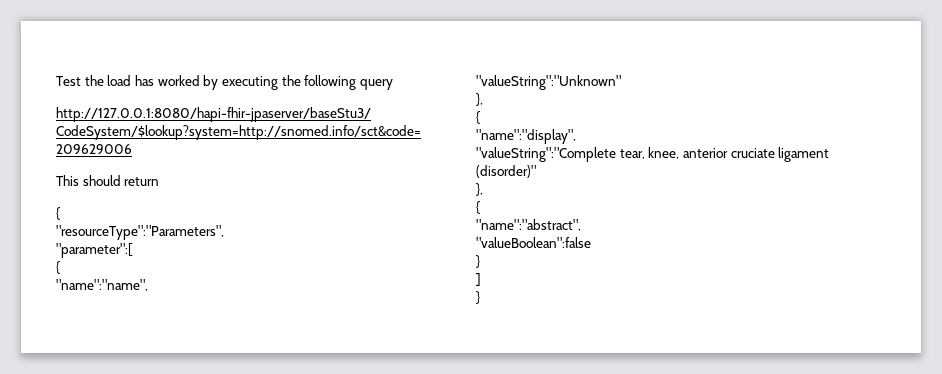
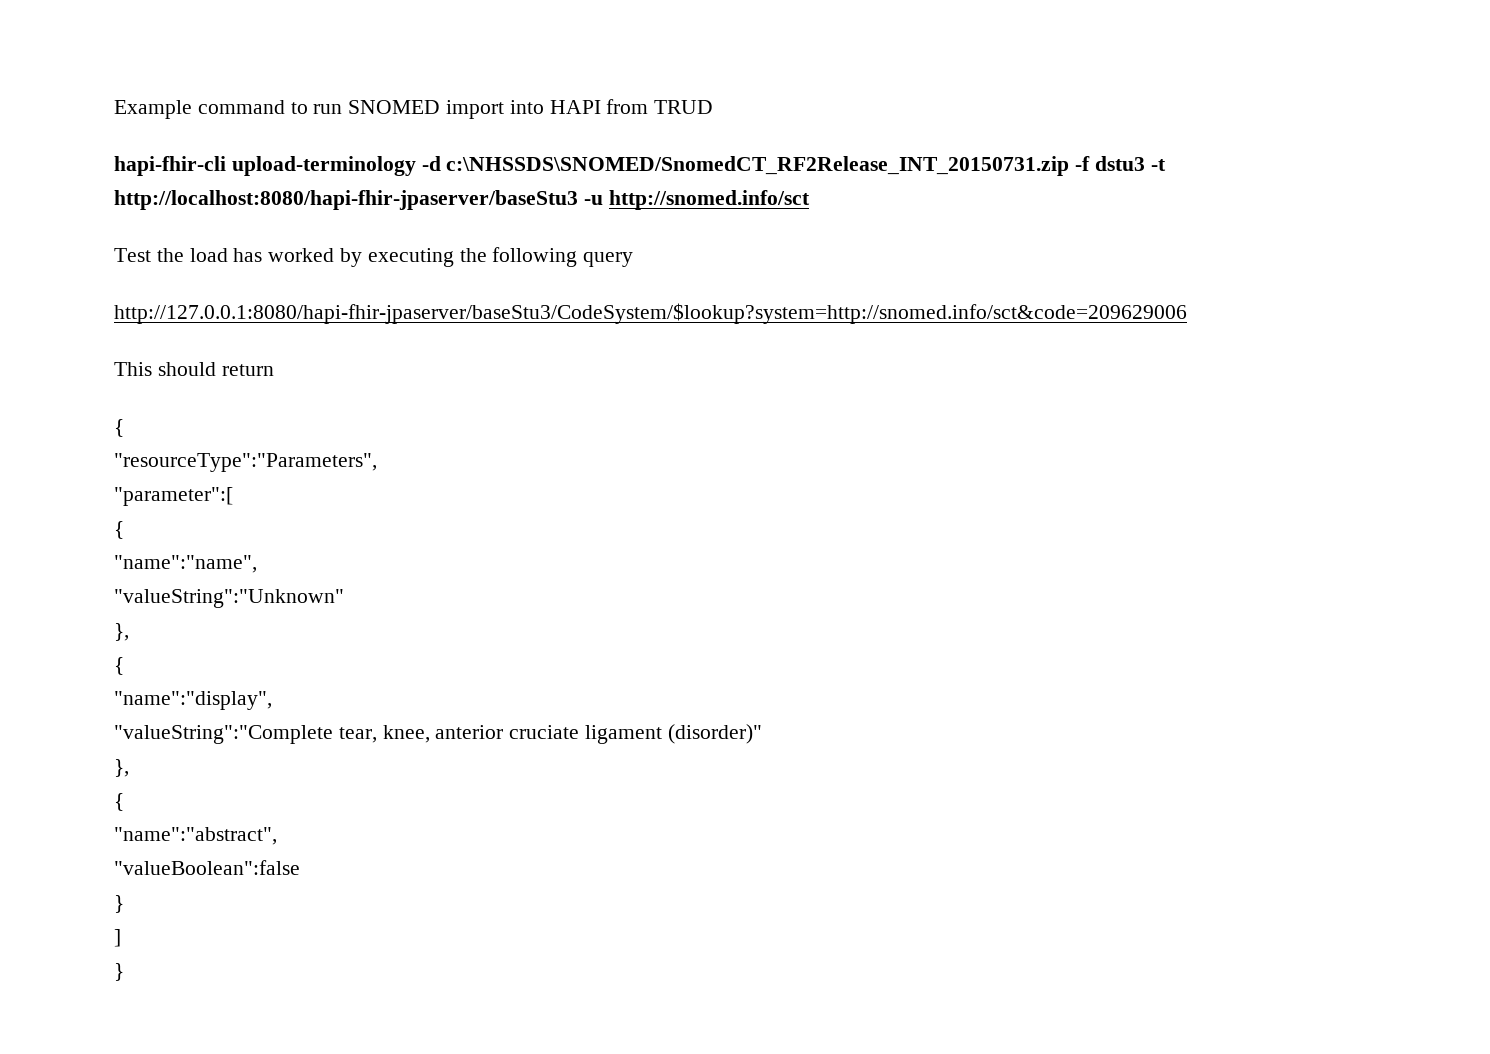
(56, 81) none -> [114,99,714,119] [114,156,1166,176] [114,190,810,210] Example command to run SNOMED import into HAPI from TRUD // hapi-fhir-cli upload-terminology -d c:\NHSSDS\SNOMED/SnomedCT_RF2Release_INT_20150731.zip -f dstu3 -t http://localhost:8080/hapi-fhir-jpaserver/baseStu3 -u http://snomed.info/sct //

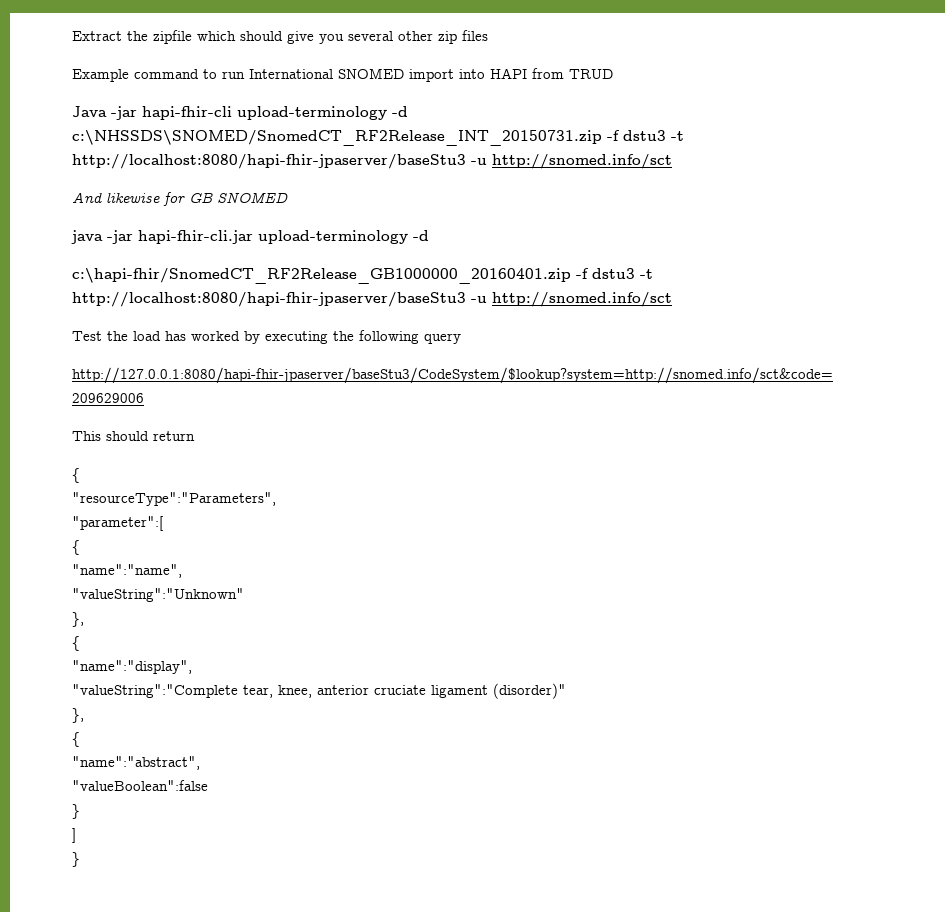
(114, 109) none -> [72,30,488,44] Extract the zipfile which should give you several other zip files //
(343, 109) none -> [249,69,333,79] International
(714, 107) none -> [72,106,137,120] Java -jar
(810, 200) none -> [72,192,288,206] [71,230,429,244] [72,268,653,284] [72,292,672,307] // And likewise for GB SNOMED // java -jar hapi-fhir-cli.jar upload-terminology -d // c:\hapi-fhir/SnomedCT_RF2Release_GB1000000_20160401.zip -f dstu3 -t http://localhost:8080/hapi-fhir-jpaserver/baseStu3 -u http://snomed.info/sct

